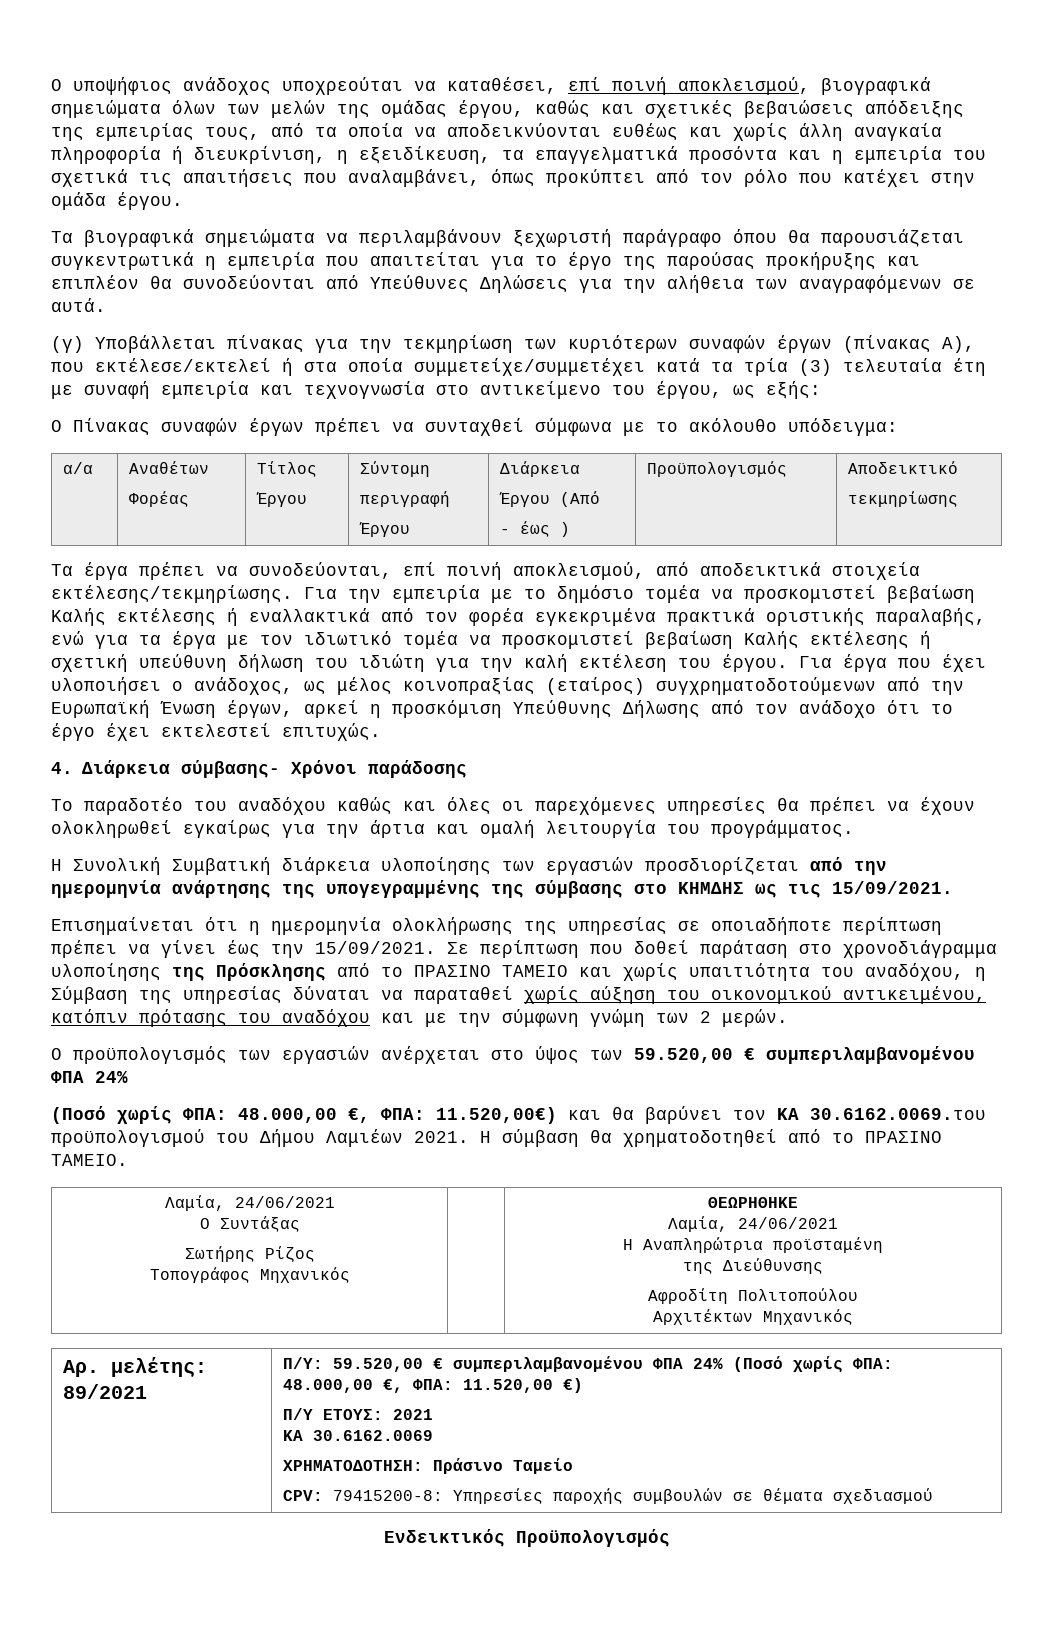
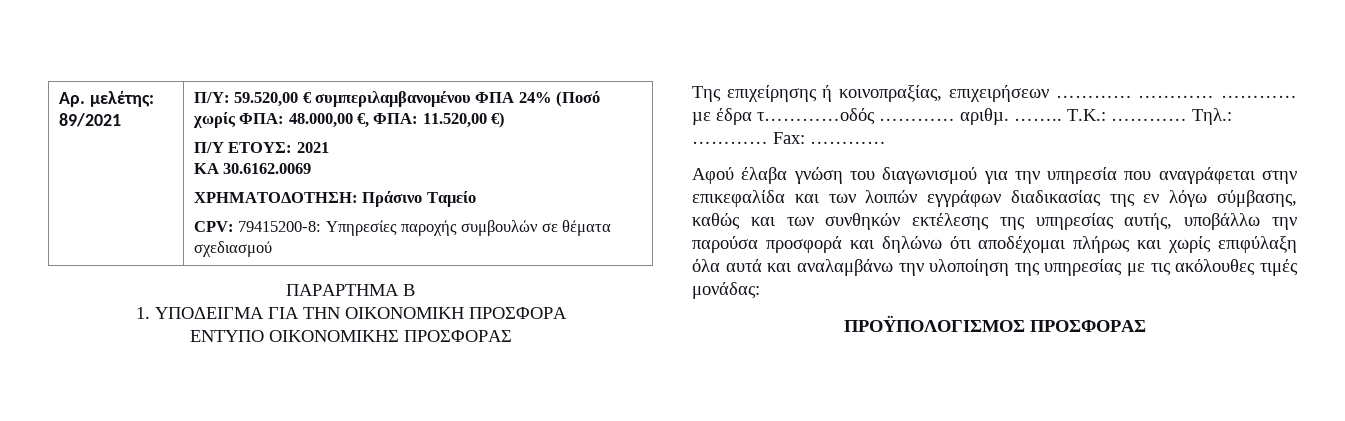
[51,77,931,95] [51,100,964,118] [51,123,942,141] [51,146,986,164] [51,169,975,187] [51,192,183,210] [51,229,964,247] [51,252,920,270] [51,275,975,293] [51,298,106,312] [51,335,975,353] [51,358,986,376] [51,381,821,399] [51,418,898,436] [62,462,93,474] [128,461,209,474] [128,491,189,507] [256,461,317,477] [255,492,307,507] [359,461,430,477] [359,491,450,507] [358,522,410,537] [499,461,580,477] [498,491,600,507] [499,521,570,537] [646,461,787,477] [847,461,958,474] [847,491,958,507] [51,562,920,580] [51,585,975,603] [51,608,986,626] [51,631,931,649] [51,654,986,672] [51,677,964,695] [51,700,953,718] [51,723,381,741] [51,760,467,778] [51,797,975,815] [51,820,854,838] [51,857,887,875] [51,880,953,898] [51,917,942,935] [51,940,997,958] [51,963,986,981] [51,986,986,1004] [51,1009,788,1027] [51,1046,975,1064] [51,1071,128,1083] [51,1106,986,1124] [51,1129,942,1147] [51,1154,128,1166] [164,1195,335,1211] [199,1216,300,1232] [184,1246,315,1263] [149,1267,350,1283] [708,1197,798,1208] [668,1216,838,1232] [623,1237,883,1253] [683,1258,823,1274] [648,1288,858,1304] [653,1309,853,1325] Ο υποψήφιος ανάδοχος υποχρεούται να καταθέσει, επί ποινή αποκλεισμού, βιογραφικά σημειώματα όλων των μελών της ομάδας έργου, καθώς και σχετικές βεβαιώσεις απόδειξης της εμπειρίας τους, από τα οποία να αποδεικνύονται ευθέως και χωρίς άλλη αναγκαία πληροφορία ή διευκρίνιση, η εξειδίκευση, τα επαγγελματικά προσόντα και η εμπειρία του σχετικά τις απαιτήσεις που αναλαμβάνει, όπως προκύπτει από τον ρόλο που κατέχει στην ομάδα έργου. // Τα βιογραφικά σημειώματα να περιλαμβάνουν ξεχωριστή παράγραφο όπου θα παρουσιάζεται συγκεντρωτικά η εμπειρία που απαιτείται για το έργο της παρούσας προκήρυξης και επιπλέον θα συνοδεύονται από Υπεύθυνες Δηλώσεις για την αλήθεια των αναγραφόμενων σε αυτά. // (γ) Υποβάλλεται πίνακας για την τεκμηρίωση των κυριότερων συναφών έργων (πίνακας Α), που εκτέλεσε/εκτελεί ή στα οποία συμμετείχε/συμμετέχει κατά τα τρία (3) τελευταία έτη με συναφή εμπειρία και τεχνογνωσία στο αντικείμενο του έργου, ως εξής: // Ο Πίνακας συναφών έργων πρέπει να συνταχθεί σύμφωνα με το ακόλουθο υπόδειγμα: // α/α | Αναθέτων // Φορέας | Τίτλος // Έργου | Σύντομη // περιγραφή // Έργου | Διάρκεια // Έργου (Από // - έως ) | Προϋπολογισμός | Αποδεικτικό // τεκμηρίωσης // Τα έργα πρέπει να συνοδεύονται, επί ποινή αποκλεισμού, από αποδεικτικά στοιχεία εκτέλεσης/τεκμηρίωσης. Για την εμπειρία με το δημόσιο τομέα να προσκομιστεί βεβαίωση Καλής εκτέλεσης ή εναλλακτικά από τον φορέα εγκεκριμένα πρακτικά οριστικής παραλαβής, ενώ για τα έργα με τον ιδιωτικό τομέα να προσκομιστεί βεβαίωση Καλής εκτέλεσης ή σχετική υπεύθυνη δήλωση του ιδιώτη για την καλή εκτέλεση του έργου. Για έργα που έχει υλοποιήσει ο ανάδοχος, ως μέλος κοινοπραξίας (εταίρος) συγχρηματοδοτούμενων από την Ευρωπαϊκή Ένωση έργων, αρκεί η προσκόμιση Υπεύθυνης Δήλωσης από τον ανάδοχο ότι το έργο έχει εκτελεστεί επιτυχώς. // 4. Διάρκεια σύμβασης- Χρόνοι παράδοσης // Το παραδοτέο του αναδόχου καθώς και όλες οι παρεχόμενες υπηρεσίες θα πρέπει να έχουν ολοκληρωθεί εγκαίρως για την άρτια και ομαλή λειτουργία του προγράμματος. // Η Συνολική Συμβατική διάρκεια υλοποίησης των εργασιών προσδιορίζεται από την ημερομηνία ανάρτησης της υπογεγραμμένης της σύμβασης στο ΚΗΜΔΗΣ ως τις 15/09/2021. // Επισημαίνεται ότι η ημερομηνία ολοκλήρωσης της υπηρεσίας σε οποιαδήποτε περίπτωση πρέπει να γίνει έως την 15/09/2021. Σε περίπτωση που δοθεί παράταση στο χρονοδιάγραμμα υλοποίησης της Πρόσκλησης από το ΠΡΑΣΙΝΟ ΤΑΜΕΙΟ και χωρίς υπαιτιότητα του αναδόχου, η Σύμβαση της υπηρεσίας δύναται να παραταθεί χωρίς αύξηση του οικονομικού αντικειμένου, κατόπιν πρότασης του αναδόχου και με την σύμφωνη γνώμη των 2 μερών. // Ο προϋπολογισμός των εργασιών ανέρχεται στο ύψος των 59.520,00 € συμπεριλαμβανομένου ΦΠΑ 24% // (Ποσό χωρίς ΦΠΑ: 48.000,00 €, ΦΠΑ: 11.520,00€) και θα βαρύνει τον ΚΑ 30.6162.0069.του προϋπολογισμού του Δήμου Λαμιέων 2021. Η σύμβαση θα χρηματοδοτηθεί από το ΠΡΑΣΙΝΟ ΤΑΜΕΙΟ. // Λαμία, 24/06/2021 // Ο Συντάξας // Σωτήρης Ρίζος // Τοπογράφος Μηχανικός | | ΘΕΩΡΗΘΗΚΕ // Λαμία, 24/06/2021 // Η Αναπληρώτρια προϊσταμένη // της Διεύθυνσης // Αφροδίτη Πολιτοπούλου // Αρχιτέκτων Μηχανικός // -> (58, 99) none
[383,1529,670,1547] Ενδεικτικός Προϋπολογισμός -> [286,284,415,296] [135,307,567,319] [189,330,512,342] [692,85,1297,102] [692,108,1232,125] [692,132,886,144] [692,167,1297,184] [692,190,1297,207] [692,213,1297,230] [692,236,1297,253] [692,259,1298,276] [692,282,760,299] [843,315,1146,332] ΠΑΡΑΡΤΗΜΑ Β // 1. ΥΠΟΔΕΙΓΜΑ ΓΙΑ ΤΗΝ ΟΙΚΟΝΟΜΙΚΗ ΠΡΟΣΦΟΡΑ // ΕΝΤΥΠΟ ΟΙΚΟΝΟΜΙΚΗΣ ΠΡΟΣΦΟΡΑΣ // Της επιχείρησης ή κοινοπραξίας, επιχειρήσεων ………… ………… ………… µε έδρα τ…………οδός ………… αριθµ. …….. Τ.Κ.: ………… Τηλ.: ………… Fax: ………… // Αφού έλαβα γνώση του διαγωνισμού για την υπηρεσία που αναγράφεται στην επικεφαλίδα και των λοιπών εγγράφων διαδικασίας της εν λόγω σύμβασης, καθώς και των συνθηκών εκτέλεσης της υπηρεσίας αυτής, υποβάλλω την παρούσα προσφορά και δηλώνω ότι αποδέχομαι πλήρως και χωρίς επιφύλαξη όλα αυτά και αναλαμβάνω την υλοποίηση της υπηρεσίας με τις ακόλουθες τιμές μονάδας: // ΠΡΟΫΠΟΛΟΓΙΣΜΟΣ ΠΡΟΣΦΟΡΑΣ

